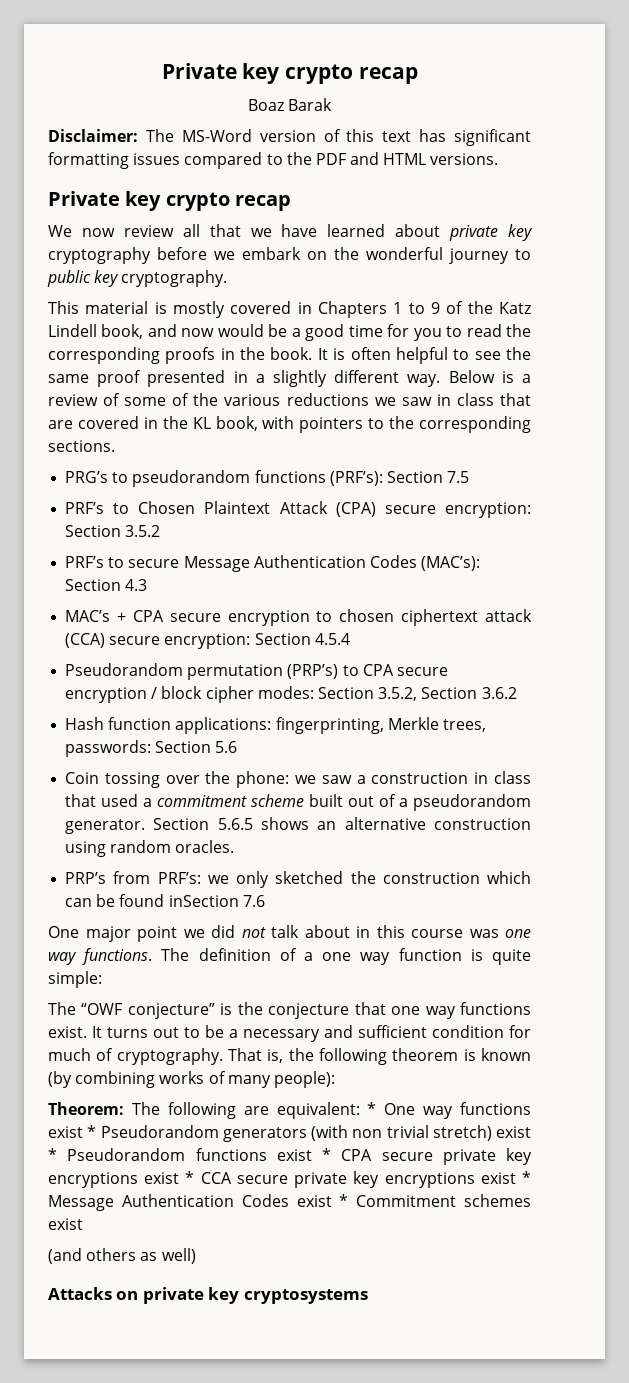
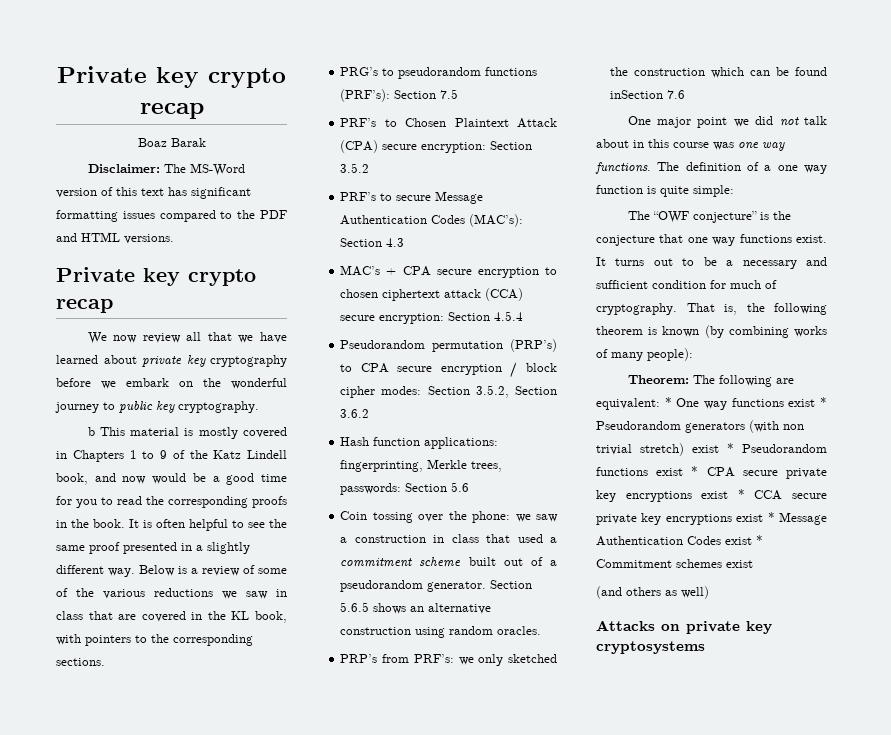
(228, 278) none -> [87,427,95,436] b

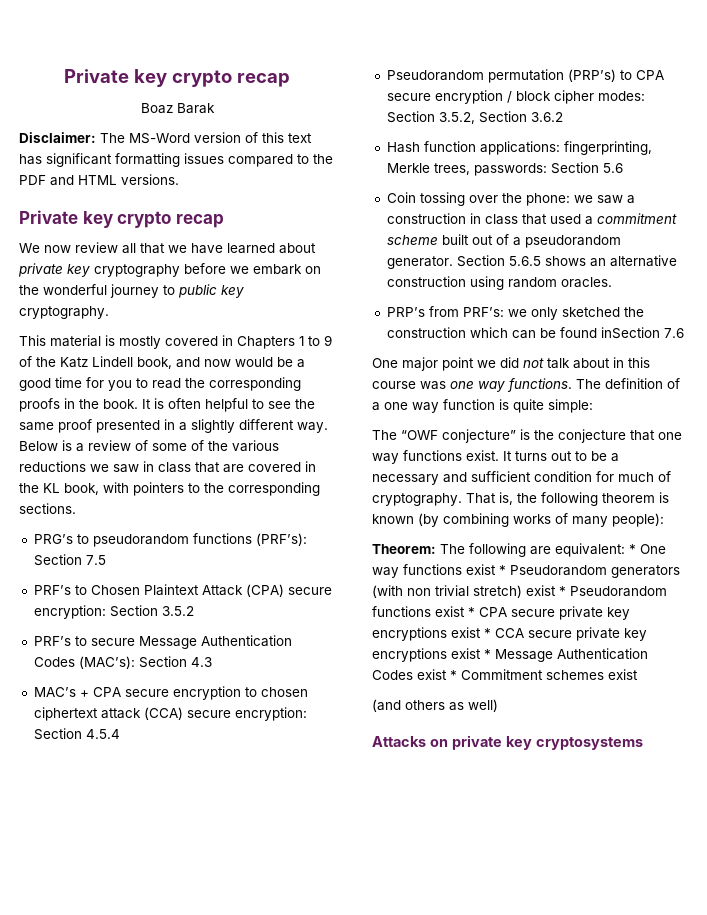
[87,427,95,436] b -> (109, 312) none

